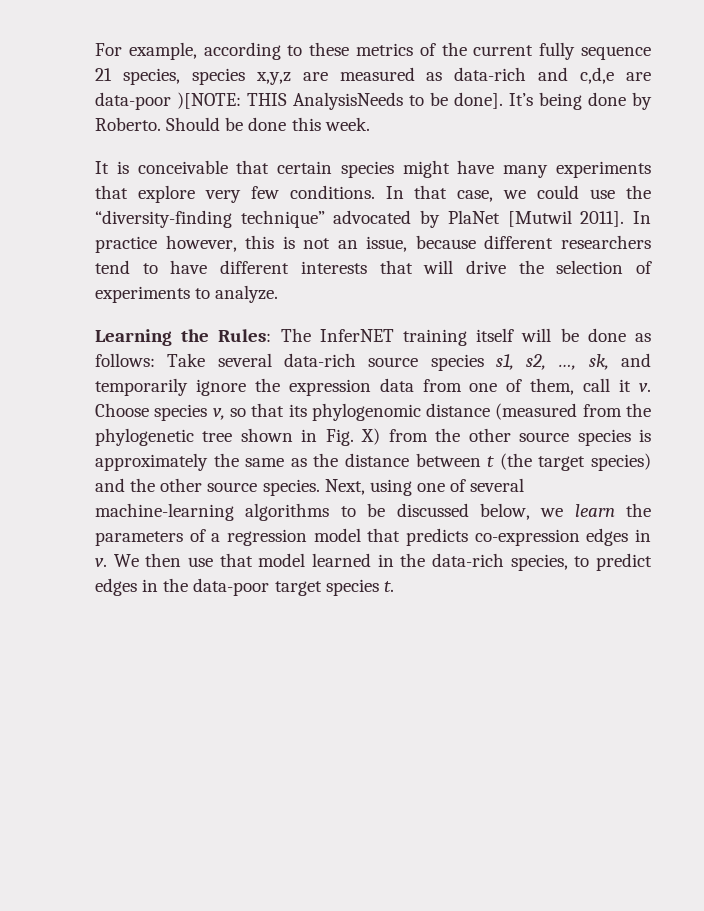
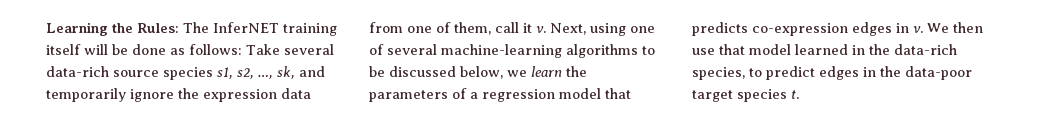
[95,42,652,60] [95,67,651,85] [95,92,652,110] [95,117,370,131] [95,160,651,178] [95,185,652,203] [95,210,651,228] [95,235,651,253] [95,260,652,274] [95,285,279,303] For example, according to these metrics of the current fully sequence 21 species, species x,y,z are measured as data-rich and c,d,e are data-poor )[NOTE: THIS AnalysisNeeds to be done]. It’s being done by Roberto. Should be done this week. // It is conceivable that certain species might have many experiments that explore very few conditions. In that case, we could use the “diversity-finding technique” advocated by PlaNet [Mutwil 2011]. In practice however, this is not an issue, because different researchers tend to have different interests that will drive the selection of experiments to analyze. // -> (46, 29) none
[95,403,651,421] [95,428,651,446] [95,453,652,471] [95,478,320,496] Choose species v, so that its phylogenomic distance (measured from the phylogenetic tree shown in Fig. X) from the other source species is approximately the same as the distance between t (the target species) and the other source species. -> (546, 29) none

